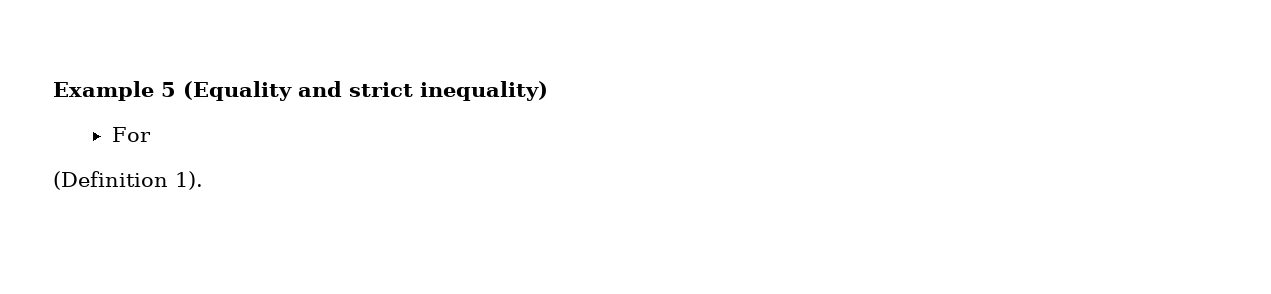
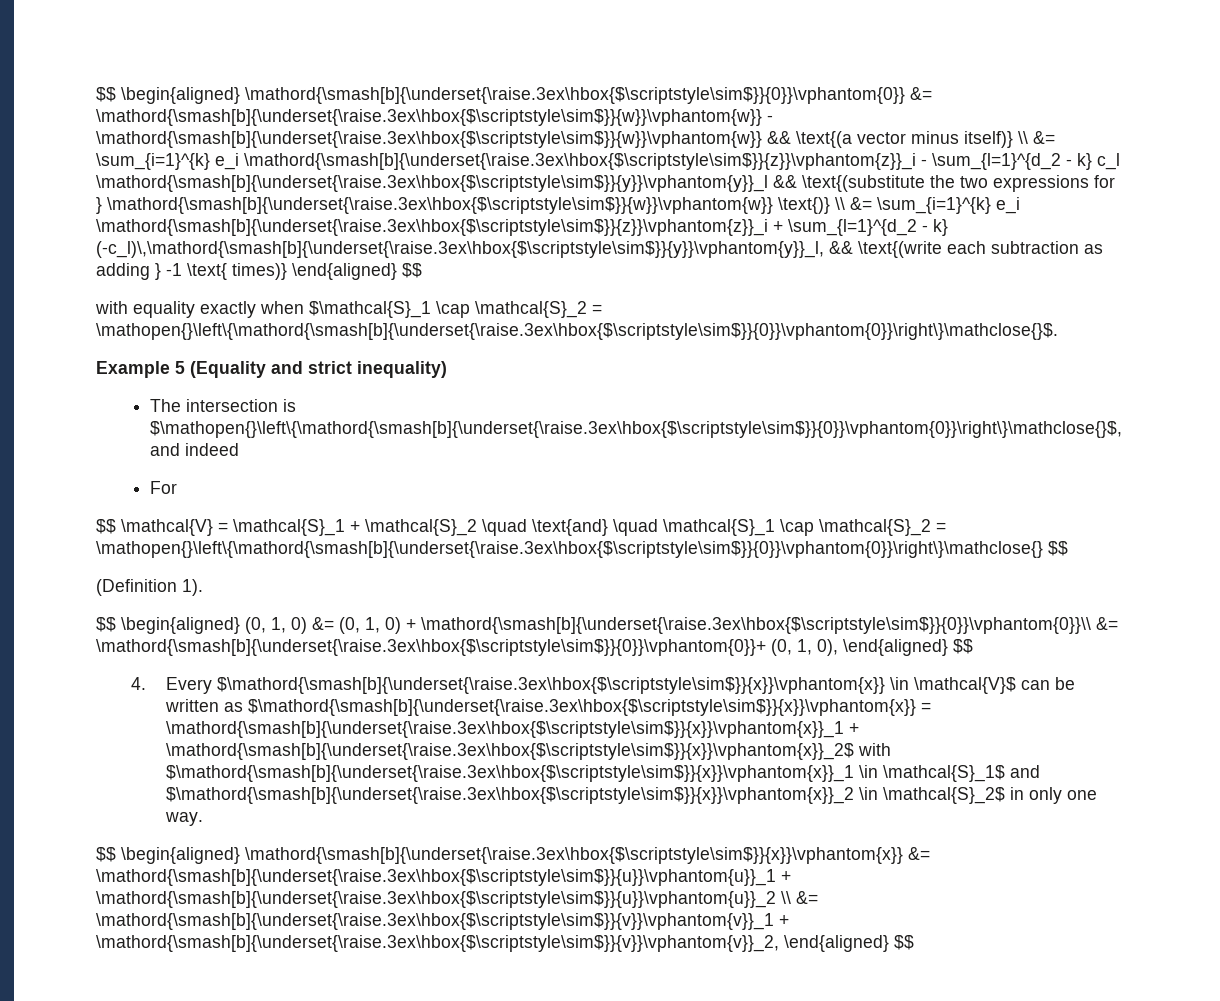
(53, 91) none -> [96,87,932,104] [96,109,773,126] [96,131,1055,148] [96,153,1120,170] [96,175,1115,192] [96,197,1020,214] [96,219,948,236] [96,241,1103,258] [96,263,422,280] [95,301,602,318] [96,323,1058,340] $$ \begin{aligned} \mathord{\smash[b]{\underset{\raise.3ex\hbox{$\scriptstyle\sim$}}{0}}\vphantom{0}} &= \mathord{\smash[b]{\underset{\raise.3ex\hbox{$\scriptstyle\sim$}}{w}}\vphantom{w}} - \mathord{\smash[b]{\underset{\raise.3ex\hbox{$\scriptstyle\sim$}}{w}}\vphantom{w}} && \text{(a vector minus itself)} \\ &= \sum_{i=1}^{k} e_i \mathord{\smash[b]{\underset{\raise.3ex\hbox{$\scriptstyle\sim$}}{z}}\vphantom{z}}_i - \sum_{l=1}^{d_2 - k} c_l \mathord{\smash[b]{\underset{\raise.3ex\hbox{$\scriptstyle\sim$}}{y}}\vphantom{y}}_l && \text{(substitute the two expressions for } \mathord{\smash[b]{\underset{\raise.3ex\hbox{$\scriptstyle\sim$}}{w}}\vphantom{w}} \text{)} \\ &= \sum_{i=1}^{k} e_i \mathord{\smash[b]{\underset{\raise.3ex\hbox{$\scriptstyle\sim$}}{z}}\vphantom{z}}_i + \sum_{l=1}^{d_2 - k} (-c_l)\,\mathord{\smash[b]{\underset{\raise.3ex\hbox{$\scriptstyle\sim$}}{y}}\vphantom{y}}_l, && \text{(write each subtraction as adding } -1 \text{ times)} \end{aligned} $$ // with equality exactly when $\mathcal{S}_1 \cap \mathcal{S}_2 = \mathopen{}\left\{\mathord{\smash[b]{\underset{\raise.3ex\hbox{$\scriptstyle\sim$}}{0}}\vphantom{0}}\right\}\mathclose{}$. //
[111,127,151,142] [53,171,203,190] For // (Definition 1). -> [150,399,297,412] [150,421,1123,438] [150,443,240,456] [150,481,178,494] [96,519,946,536] [96,541,1068,558] [96,579,203,596] [96,617,1118,634] [96,639,973,656] [130,677,1075,694] [164,699,931,716] [165,721,859,738] [165,743,891,760] [165,765,1040,782] [165,787,1097,804] [164,812,203,826] [96,847,930,864] [96,869,791,886] [96,891,818,908] [96,913,789,930] [96,935,914,952] The intersection is $\mathopen{}\left\{\mathord{\smash[b]{\underset{\raise.3ex\hbox{$\scriptstyle\sim$}}{0}}\vphantom{0}}\right\}\mathclose{}$, and indeed // For // $$ \mathcal{V} = \mathcal{S}_1 + \mathcal{S}_2 \quad \text{and} \quad \mathcal{S}_1 \cap \mathcal{S}_2 = \mathopen{}\left\{\mathord{\smash[b]{\underset{\raise.3ex\hbox{$\scriptstyle\sim$}}{0}}\vphantom{0}}\right\}\mathclose{} $$ // (Definition 1). // $$ \begin{aligned} (0, 1, 0) &= (0, 1, 0) + \mathord{\smash[b]{\underset{\raise.3ex\hbox{$\scriptstyle\sim$}}{0}}\vphantom{0}}\\ &= \mathord{\smash[b]{\underset{\raise.3ex\hbox{$\scriptstyle\sim$}}{0}}\vphantom{0}}+ (0, 1, 0), \end{aligned} $$ // 4. Every $\mathord{\smash[b]{\underset{\raise.3ex\hbox{$\scriptstyle\sim$}}{x}}\vphantom{x}} \in \mathcal{V}$ can be written as $\mathord{\smash[b]{\underset{\raise.3ex\hbox{$\scriptstyle\sim$}}{x}}\vphantom{x}} = \mathord{\smash[b]{\underset{\raise.3ex\hbox{$\scriptstyle\sim$}}{x}}\vphantom{x}}_1 + \mathord{\smash[b]{\underset{\raise.3ex\hbox{$\scriptstyle\sim$}}{x}}\vphantom{x}}_2$ with $\mathord{\smash[b]{\underset{\raise.3ex\hbox{$\scriptstyle\sim$}}{x}}\vphantom{x}}_1 \in \mathcal{S}_1$ and $\mathord{\smash[b]{\underset{\raise.3ex\hbox{$\scriptstyle\sim$}}{x}}\vphantom{x}}_2 \in \mathcal{S}_2$ in only one way. // $$ \begin{aligned} \mathord{\smash[b]{\underset{\raise.3ex\hbox{$\scriptstyle\sim$}}{x}}\vphantom{x}} &= \mathord{\smash[b]{\underset{\raise.3ex\hbox{$\scriptstyle\sim$}}{u}}\vphantom{u}}_1 + \mathord{\smash[b]{\underset{\raise.3ex\hbox{$\scriptstyle\sim$}}{u}}\vphantom{u}}_2 \\ &= \mathord{\smash[b]{\underset{\raise.3ex\hbox{$\scriptstyle\sim$}}{v}}\vphantom{v}}_1 + \mathord{\smash[b]{\underset{\raise.3ex\hbox{$\scriptstyle\sim$}}{v}}\vphantom{v}}_2, \end{aligned} $$

